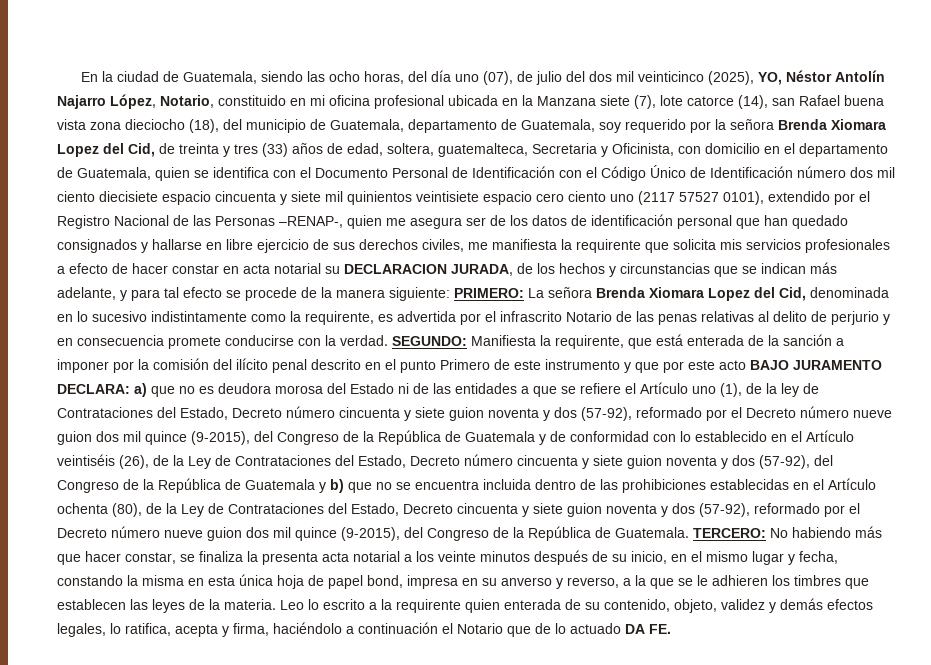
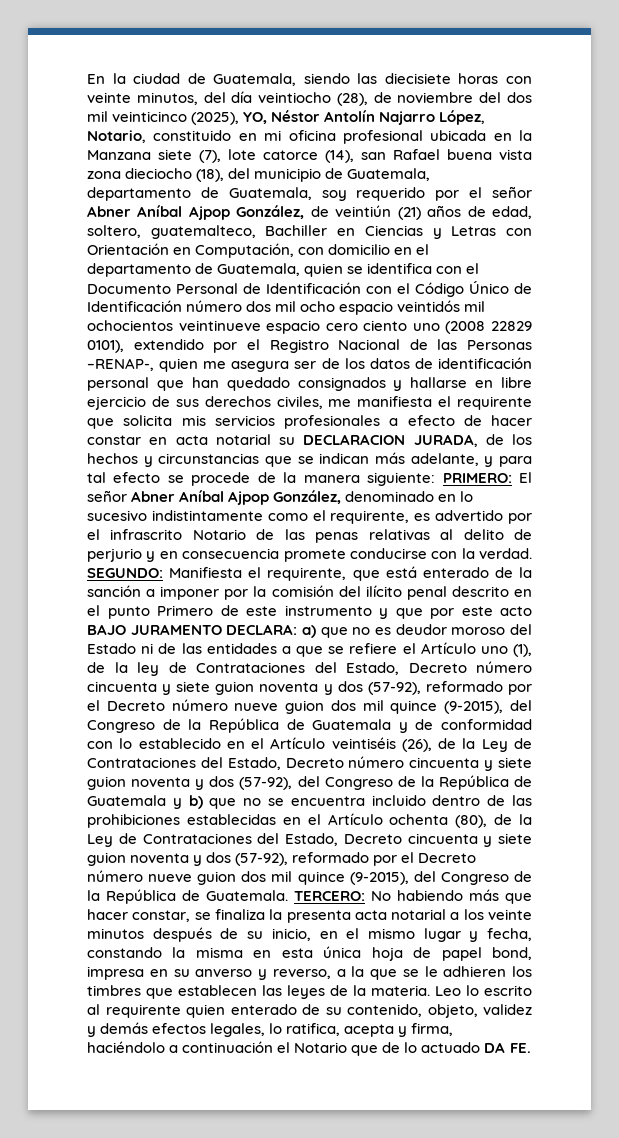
[329,70,563,85] ocho horas, del día uno (07), de julio -> [384,73,532,84] [87,91,474,106] diecisiete horas con veinte minutos, del día veintiocho (28), de noviembre
[715,119,886,130] [57,143,674,157] la señora Brenda Xiomara Lopez del Cid, de treinta y tres (33) años de edad, soltera, guatemalteca, Secretaria y Oficinista, -> [469,186,532,198] [87,205,533,220] [87,225,532,239] [87,243,295,258] el señor Abner Aníbal Ajpop González, de veintiún (21) años de edad, soltero, guatemalteco, Bachiller en Ciencias y Letras con Orientación en Computación,
[57,191,479,205] ciento diecisiete espacio cincuenta y siete mil quinientos veintisiete -> [300,300,486,315] [87,320,261,331] ocho espacio veintidós mil ochocientos veintinueve
[638,191,719,205] (2117 57527 -> [445,321,532,334] (2008 22829
[561,239,572,250] la -> [438,396,452,407] el
[528,287,889,301] La señora Brenda Xiomara Lopez del Cid, denominada -> [519,472,532,483] [87,490,435,505] El señor Abner Aníbal Ajpop González, denominado
[290,311,301,322] la -> [312,510,326,521] el
[397,311,456,322] advertida -> [435,510,504,521] advertido
[540,335,551,346] la -> [248,567,262,578] el
[687,335,744,346] enterada -> [422,567,489,578] enterado
[218,383,323,394] deudora morosa -> [395,624,506,635] deudor moroso
[483,479,531,490] incluida -> [371,795,426,806] incluido
[369,599,392,610] a la -> [87,1004,100,1015] al
[504,599,561,610] enterada -> [230,1004,297,1015] enterado

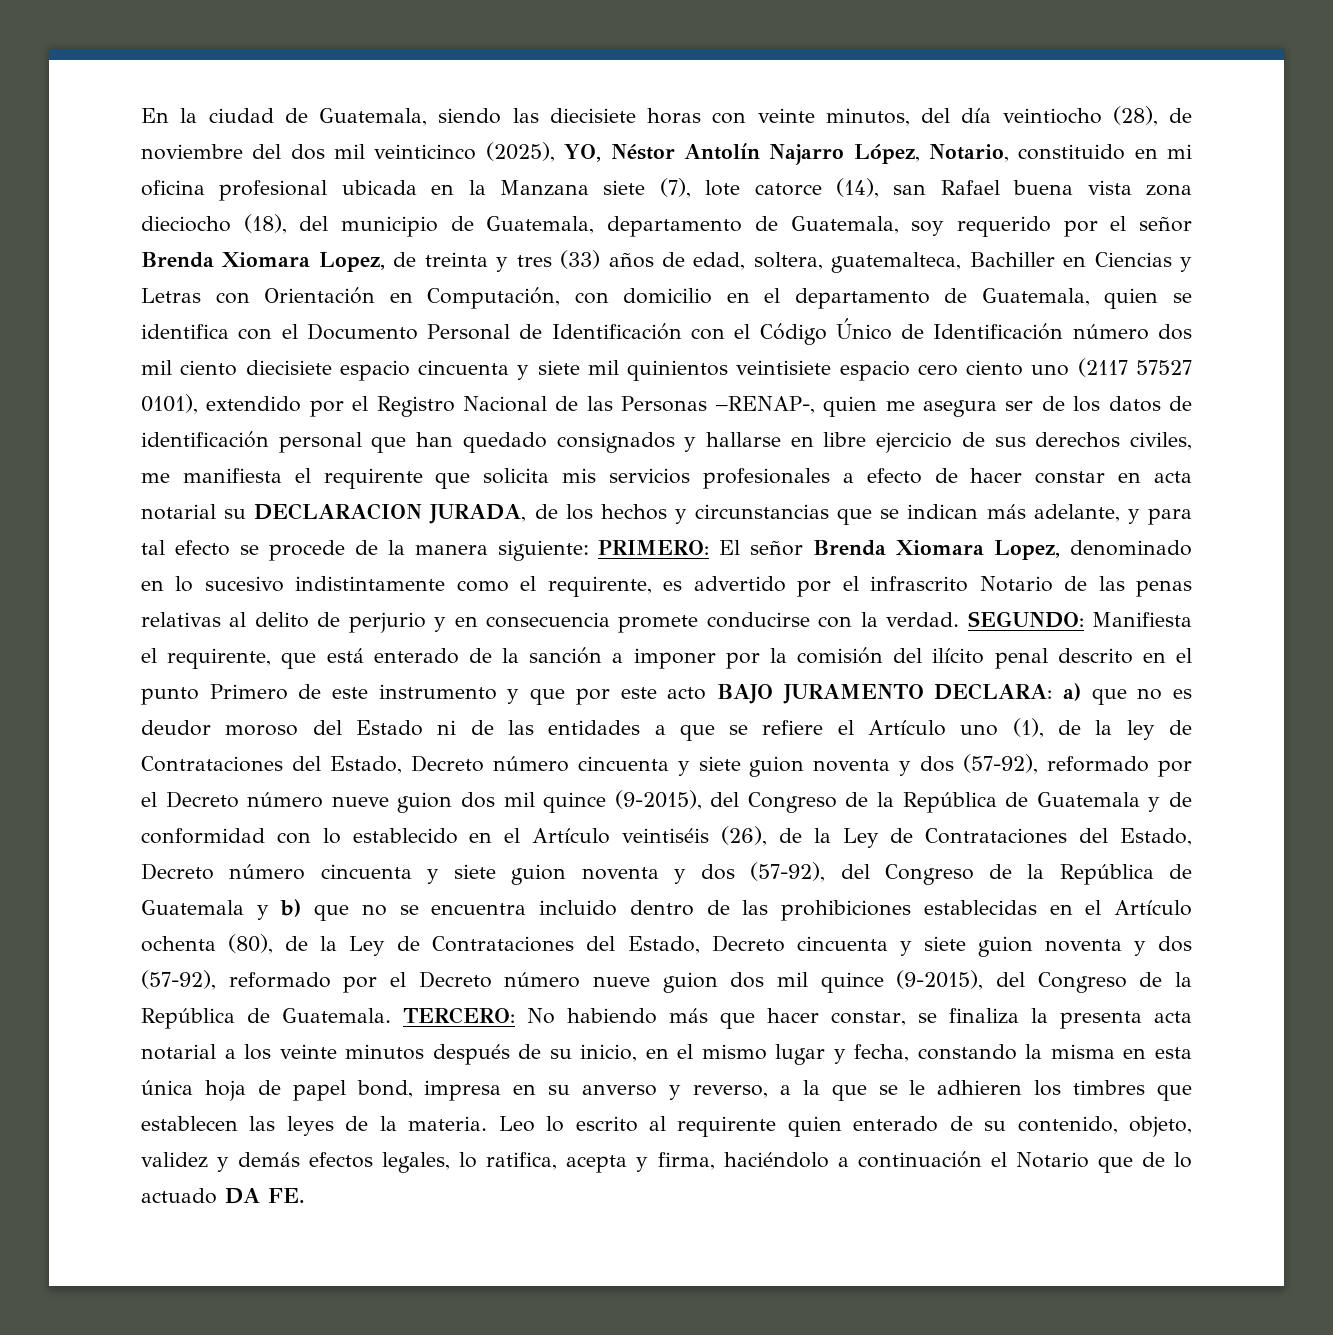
[87,205,421,220] Abner Aníbal Ajpop González, de veintiún (21) -> [141,250,601,272] Brenda Xiomara Lopez, de treinta y tres (33)
[87,225,256,239] soltero, guatemalteco, -> [753,252,962,273] soltera, guatemalteca,
[300,300,486,315] [87,320,261,331] ocho espacio veintidós mil ochocientos veintinueve -> [180,360,832,381] ciento diecisiete espacio cincuenta y siete mil quinientos veintisiete
[445,321,532,334] (2008 22829 -> [1077,358,1192,377] (2117 57527
[131,490,342,505] Abner Aníbal Ajpop González, -> [813,540,1061,560] Brenda Xiomara Lopez,

